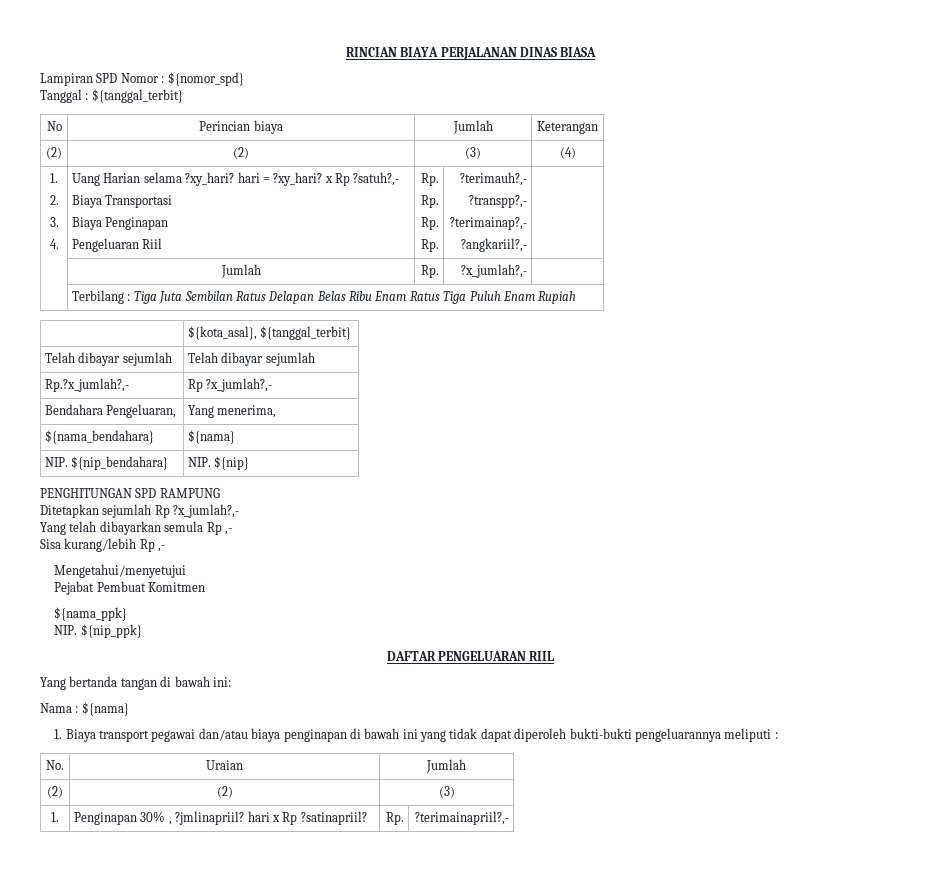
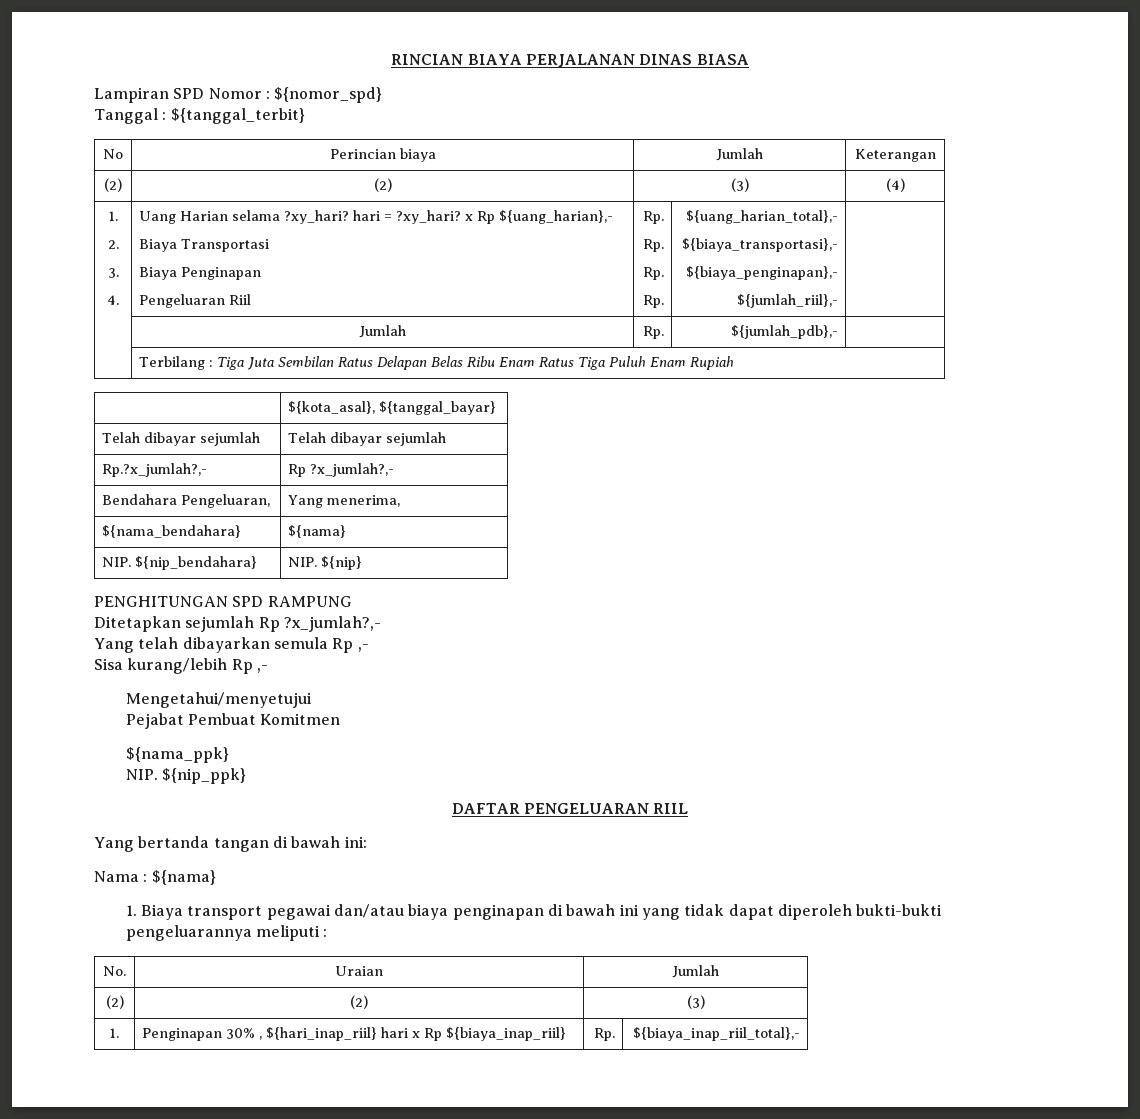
[353,172,400,186] ?satuh?,- -> [499,210,614,224] ${uang_harian},-
[459,172,527,186] [468,195,527,208] [449,217,527,230] [460,238,527,252] ?terimauh?,- // ?transpp?,- // ?terimainap?,- // ?angkariil?,- -> [685,210,838,224] [681,238,838,252] [685,266,838,280] [736,294,838,308] ${uang_harian_total},- // ${biaya_transportasi},- // ${biaya_penginapan},- // ${jumlah_riil},-
[460,264,527,278] ?x_jumlah?,- -> [730,325,838,339] ${jumlah_pdb},-
[260,326,352,340] ${tanggal_terbit} -> [379,401,497,415] ${tanggal_bayar}
[175,811,245,825] ?jmlinapriil? -> [266,1027,378,1041] ${hari_inap_riil}
[300,811,367,825] [385,812,404,825] [414,811,509,825] ?satinapriil? | Rp. | ?terimainapriil?,- -> [446,1027,567,1041] [593,1028,615,1041] [632,1027,800,1041] ${biaya_inap_riil} | Rp. | ${biaya_inap_riil_total},-

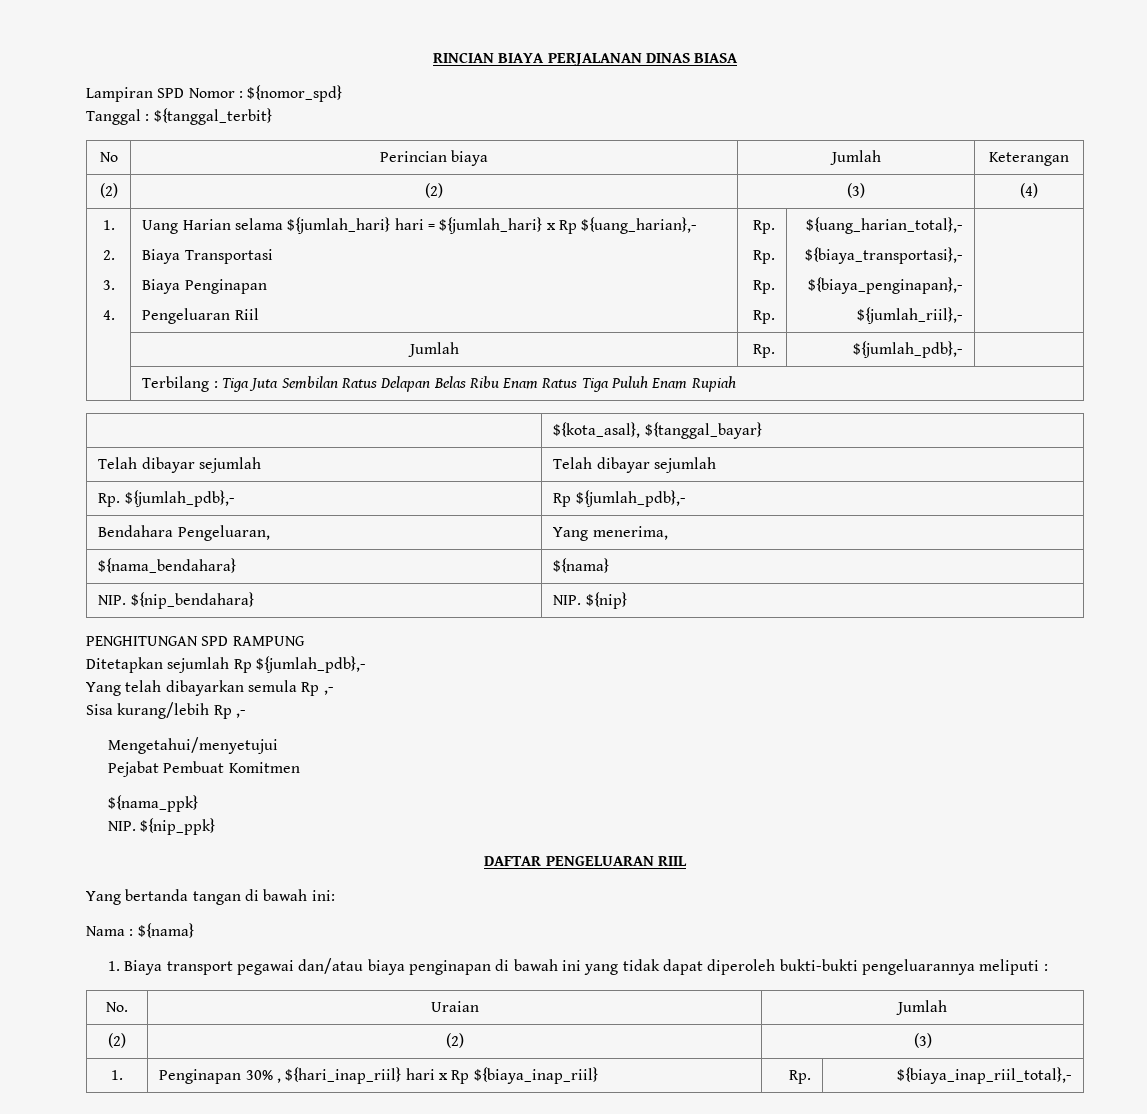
[284,210,350,224] ?xy_hari? -> [287,217,391,234] ${jumlah_hari}
[396,210,462,224] ?xy_hari? -> [439,217,543,234] ${jumlah_hari}
[102,463,208,477] [288,463,395,477] Rp.?x_jumlah?,- | Rp ?x_jumlah?,- -> [98,490,235,507] [553,490,686,507] Rp. ${jumlah_pdb},- | Rp ${jumlah_pdb},-
[283,616,381,632] ?x_jumlah?,- -> [255,656,366,673] ${jumlah_pdb},-

